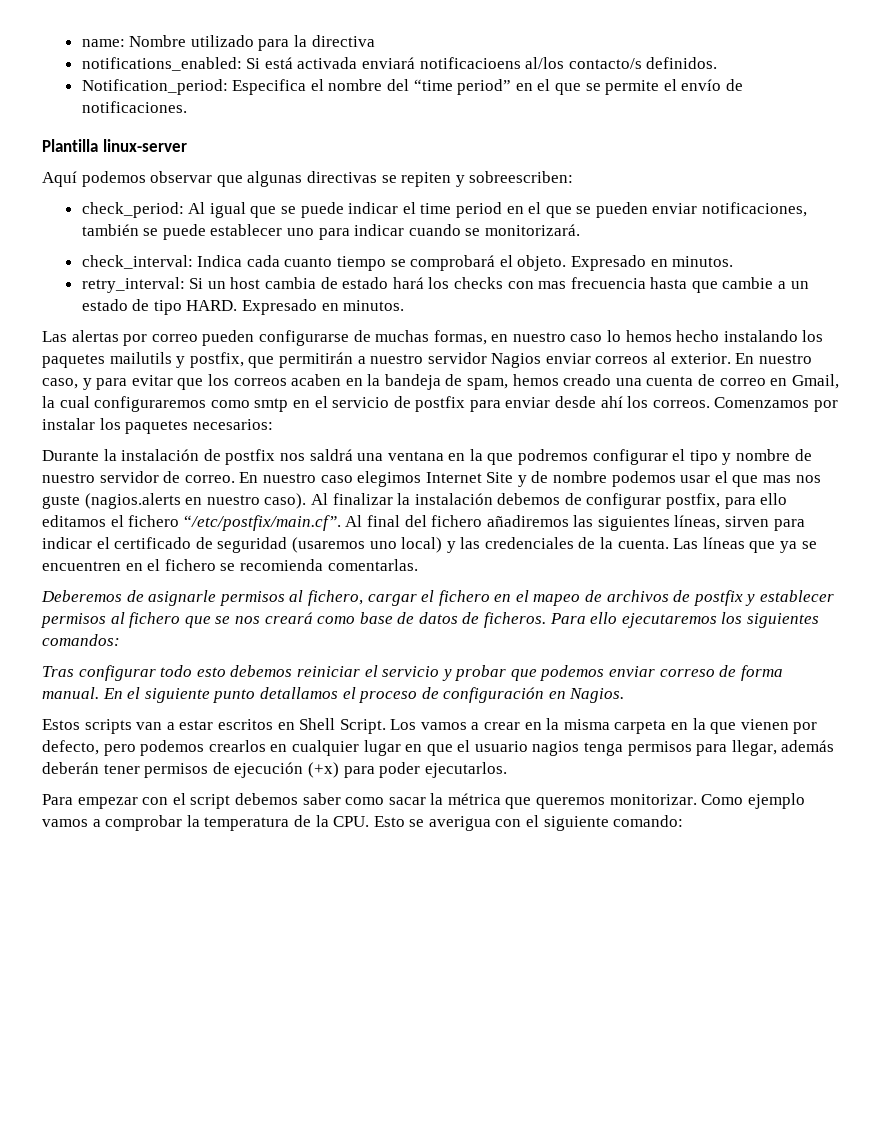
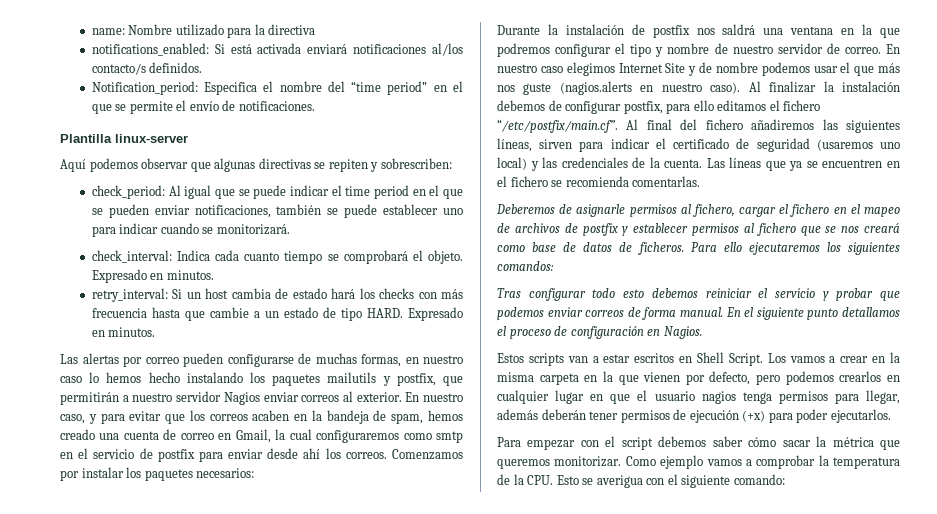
[419,57,521,69] notificacioens -> [353,44,427,54] notificaciones
[469,171,574,183] sobreescriben: -> [380,158,452,169] sobrescriben:
[538,281,567,289] mas -> [440,289,463,299] más
[763,475,792,483] mas -> [878,63,900,73] más
[659,669,715,677] correso -> [585,310,625,317] correos
[345,797,385,805] como -> [748,437,777,447] cómo

